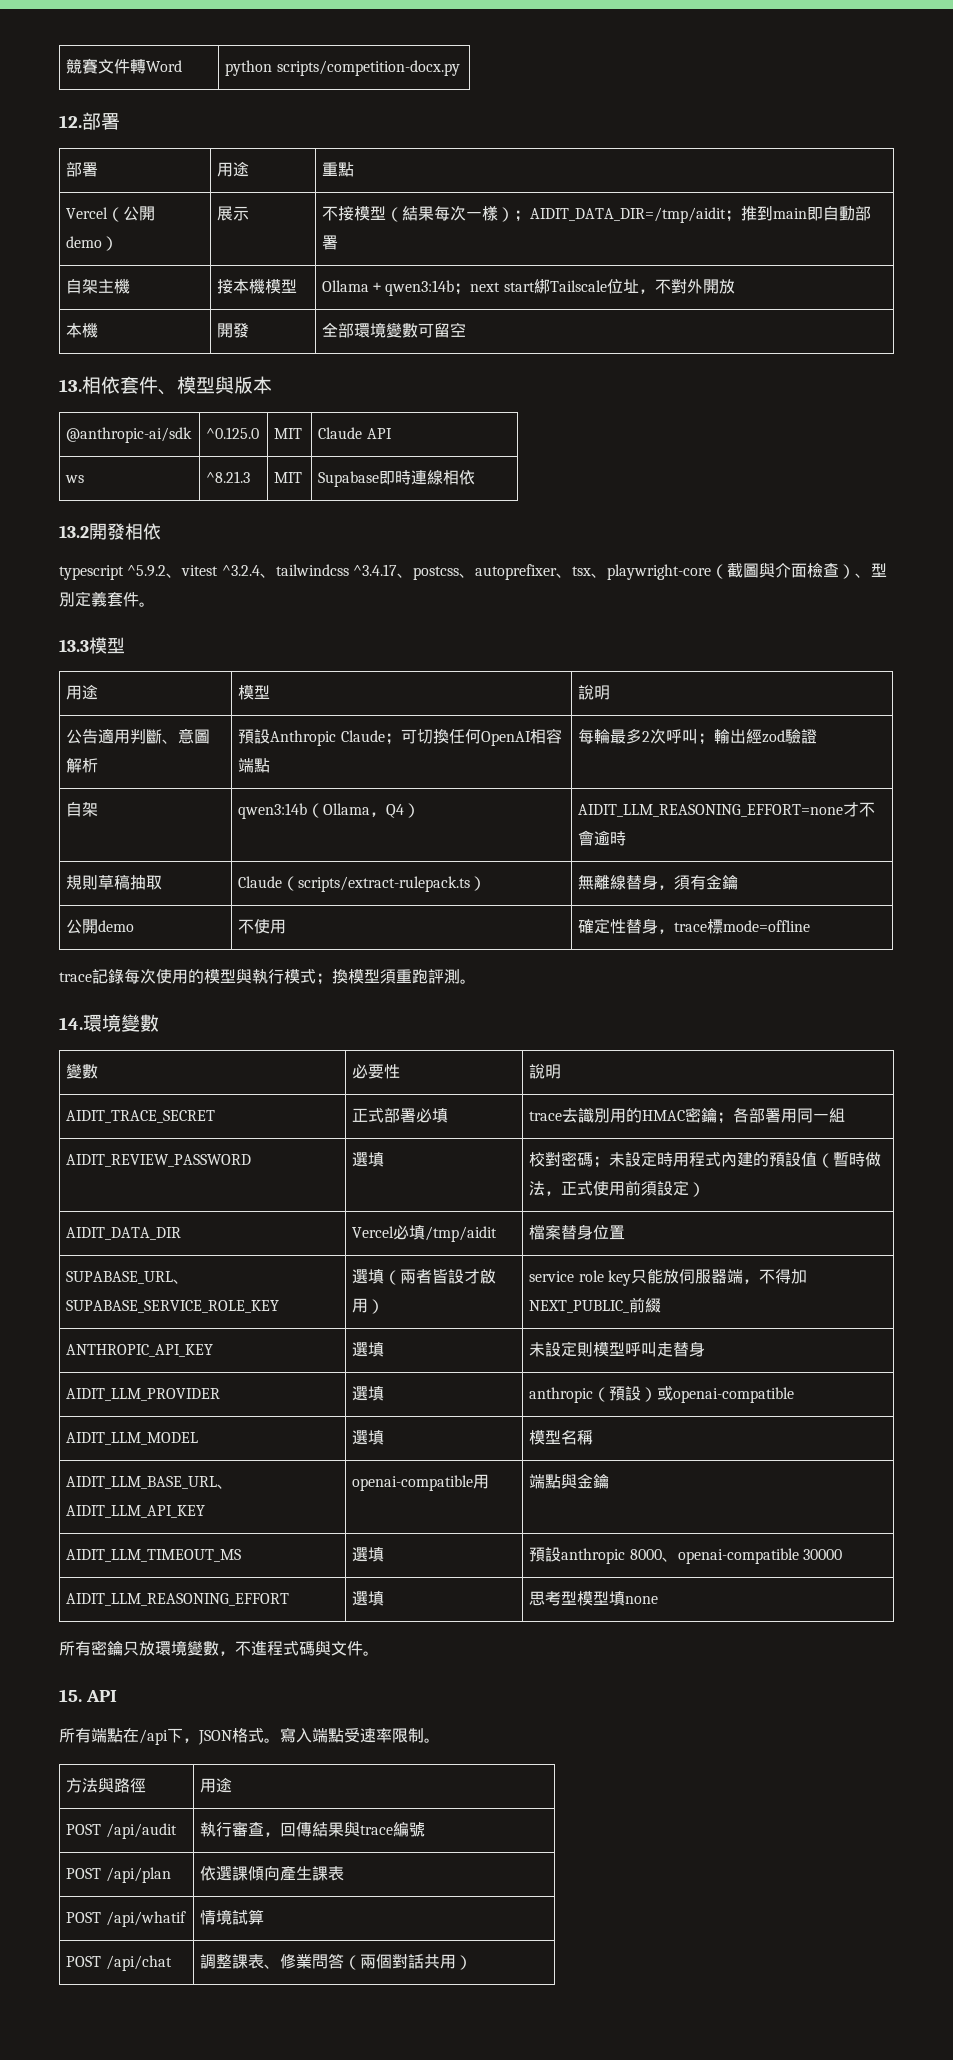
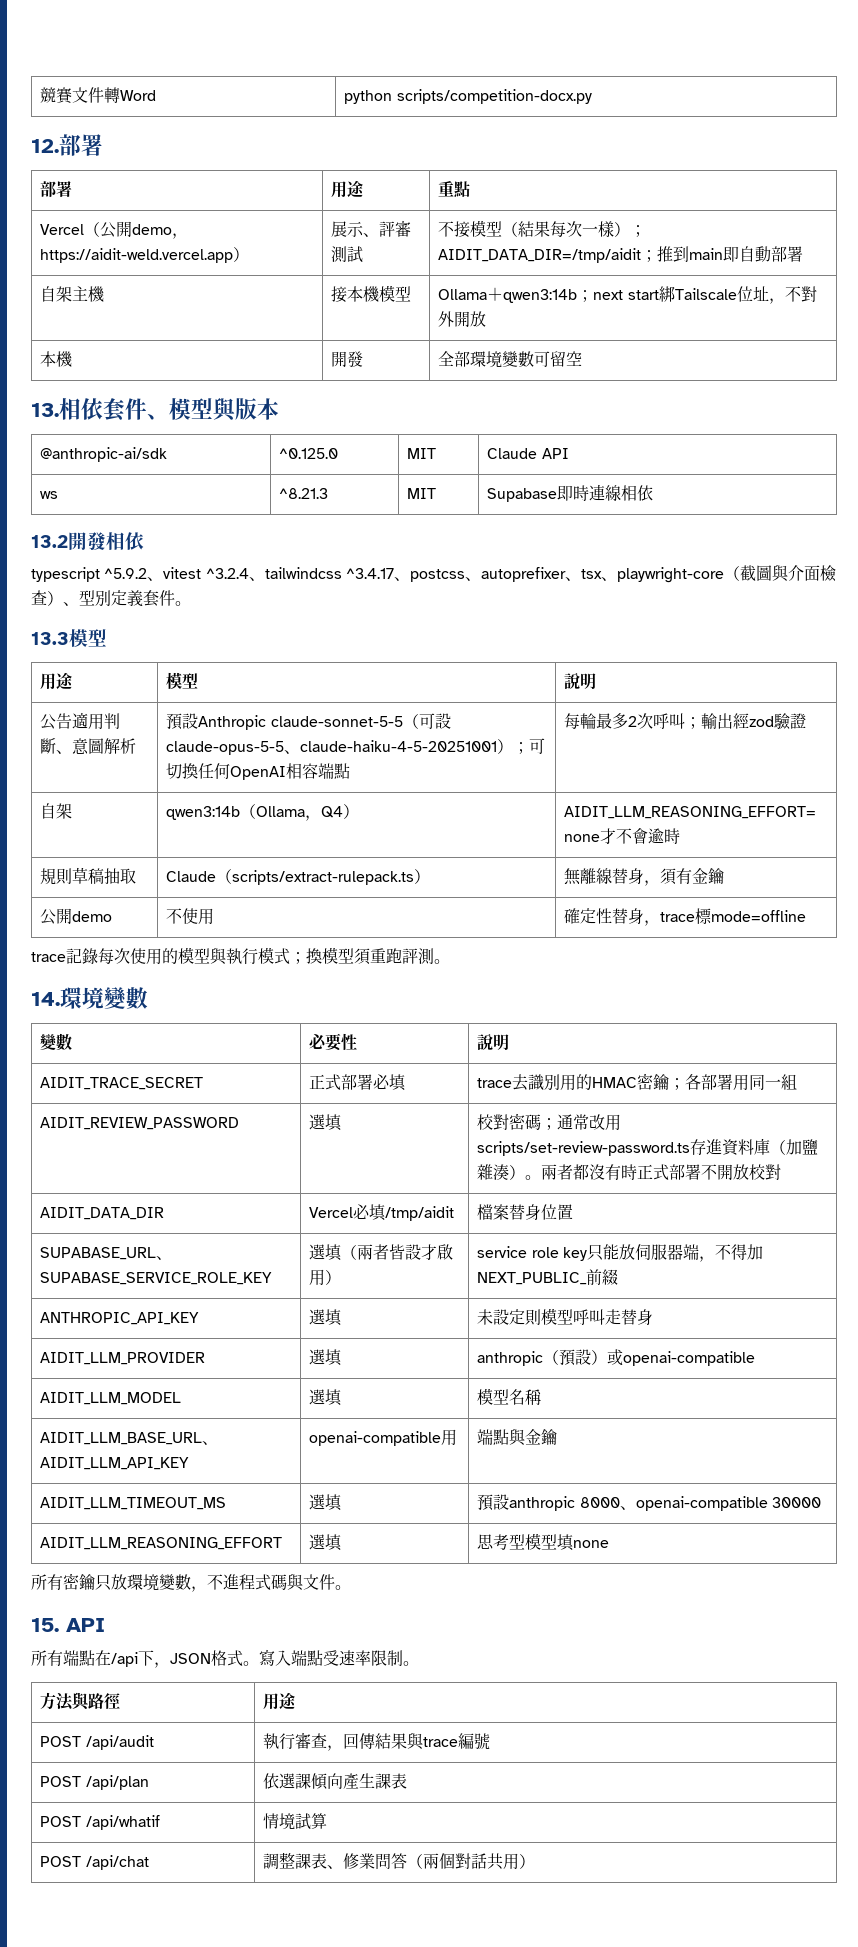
(103, 242) none -> [172,233,189,239] [40,248,234,263] ，https://aidit-weld.vercel.app
(250, 213) none -> [363,220,412,237] [331,246,364,263] 、評審測試
[340,730,385,742] Claude -> [270,713,451,729] [166,739,514,755] claude-sonnet-5-5（可設claude-opus-5-5、claude-haiku-4-5-20251001）
[609,1151,882,1168] [529,1180,706,1197] 未設定時用程式內建的預設值（暫時做法，正式使用前須設定） -> [557,1114,622,1131] [477,1138,819,1156] [477,1164,782,1180] 通常改用scripts/set-review-password.ts存進資料庫（加鹽雜湊）。兩者都沒有時正式部署不開放校對

